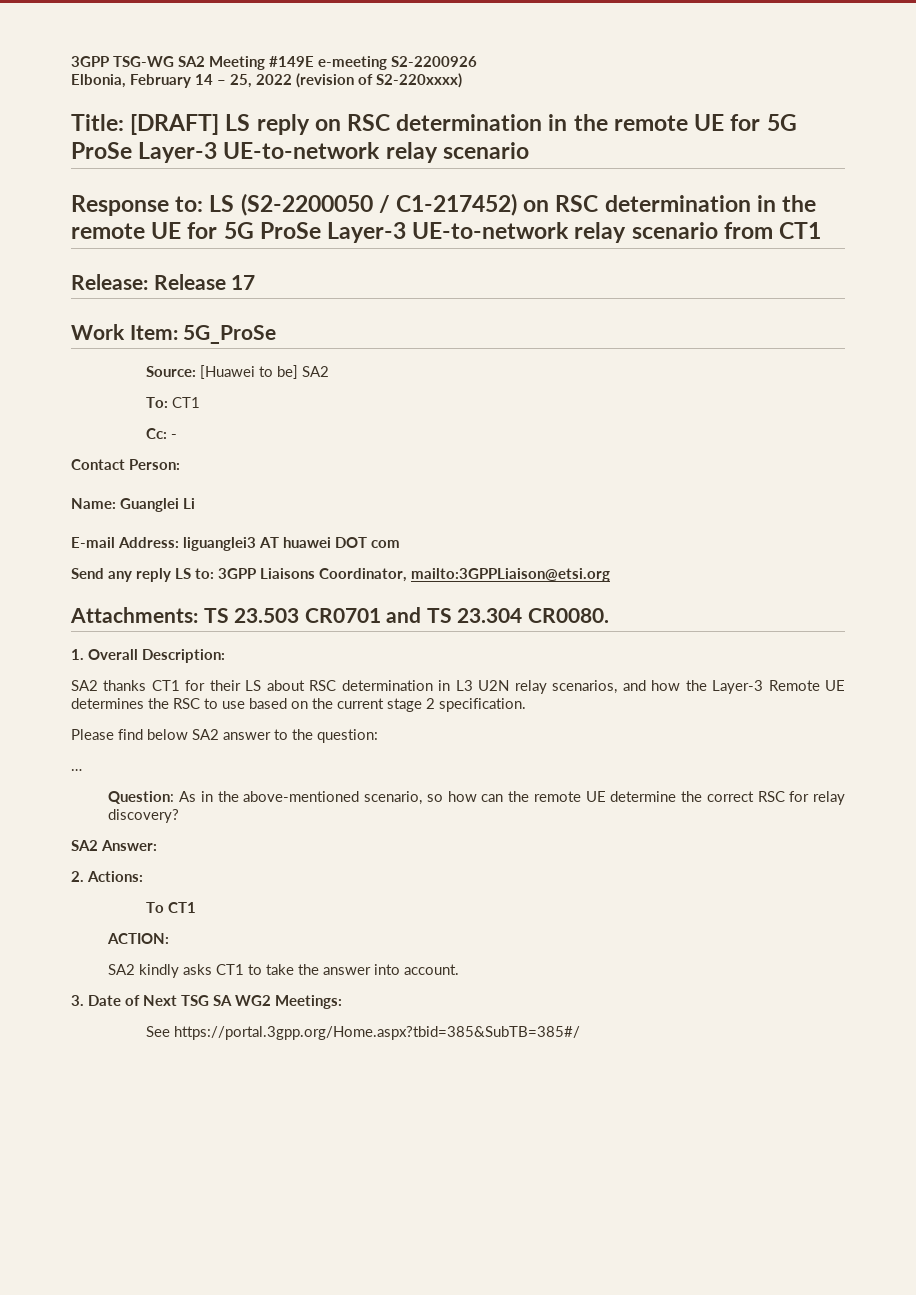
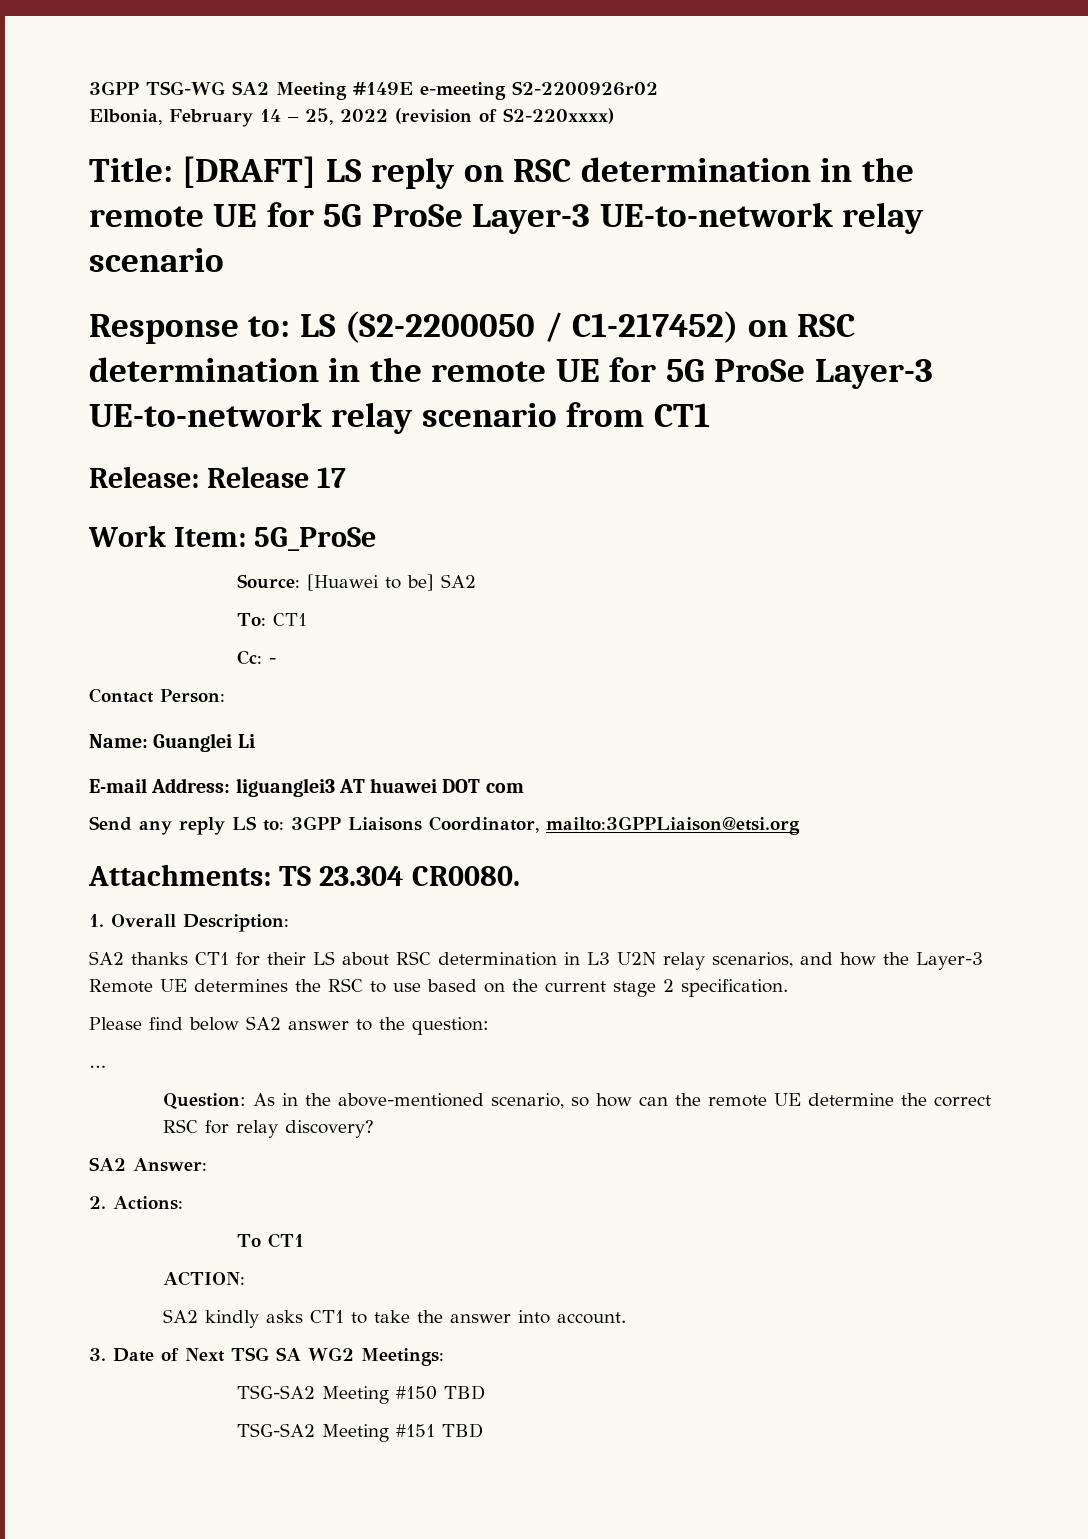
[391,56,477,67] S2-2200926 -> [512,81,658,96] S2-2200926r02
[234,607,452,623] 23.503 CR0701 and TS -> (312, 876) none
[145,1026,580,1040] See https://portal.3gpp.org/Home.aspx?tbid=385&SubTB=385#/ -> [237,1385,486,1404] [237,1423,484,1442] TSG-SA2 Meeting #150 TBD // TSG-SA2 Meeting #151 TBD

